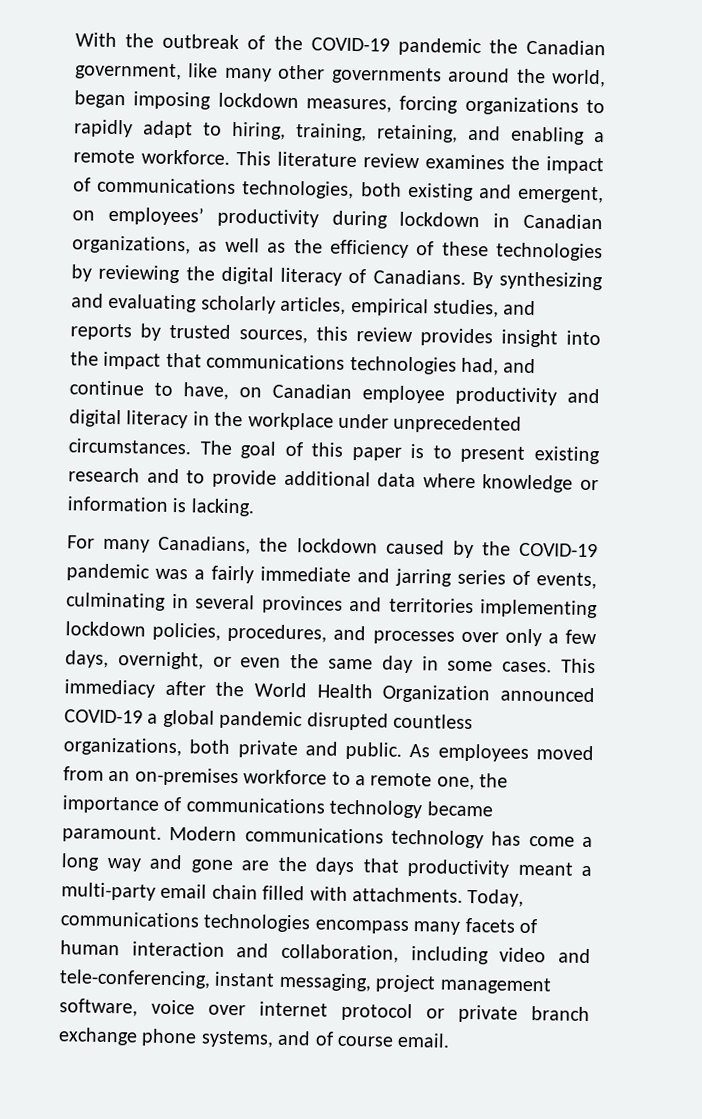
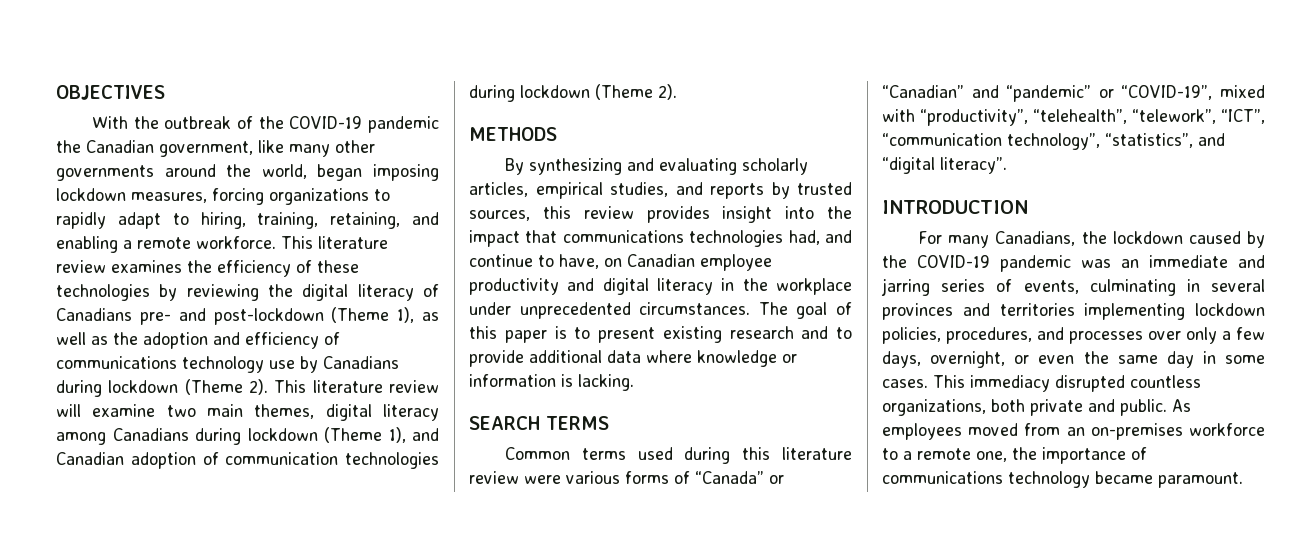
(75, 40) none -> [56,85,165,100] OBJECTIVES //
[546,156,604,175] [73,177,605,204] [72,205,603,230] [72,235,323,255] impact of communications technologies, both existing and emergent, on employees’ productivity during lockdown in Canadian organizations, as well as the -> (212, 266) none
[372,269,466,285] Canadians. -> [56,307,439,325] [56,332,340,349] [56,356,399,373] [56,379,439,397] [56,404,439,421] [56,427,439,445] [56,452,439,469] [469,84,677,102] [469,127,557,141] Canadians pre- and post-lockdown (Theme 1), as well as the adoption and efficiency of communications technology use by Canadians during lockdown (Theme 2). This literature review will examine two main themes, digital literacy among Canadians during lockdown (Theme 1), and Canadian adoption of communication technologies during lockdown (Theme 2). // METHODS //
(254, 507) none -> [469,416,609,430] [505,447,852,464] [469,471,784,484] [882,85,1265,102] [882,109,1265,126] [882,133,1225,150] [882,157,1007,174] [882,200,1028,214] // SEARCH TERMS // Common terms used during this literature review were various forms of “Canada” or “Canadian” and “pandemic” or “COVID-19”, mixed with “productivity”, “telehealth”, “telework”, “ICT”, “communication technology”, “statistics”, and “digital literacy”. // INTRODUCTION
[194,565,254,584] a fairly -> [1121,259,1139,268] an
[164,680,596,704] [64,709,304,730] after the World Health Organization announced COVID-19 a global pandemic -> (1050, 383) none
[169,825,593,849] [61,853,592,878] [61,882,525,907] [60,911,538,935] [60,940,591,965] [59,969,552,995] [59,998,590,1023] [58,1027,451,1048] Modern communications technology has come a long way and gone are the days that productivity meant a multi-party email chain filled with attachments. Today, communications technologies encompass many facets of human interaction and collaboration, including video and tele-conferencing, instant messaging, project management software, voice over internet protocol or private branch exchange phone systems, and of course email. -> (1243, 480) none

